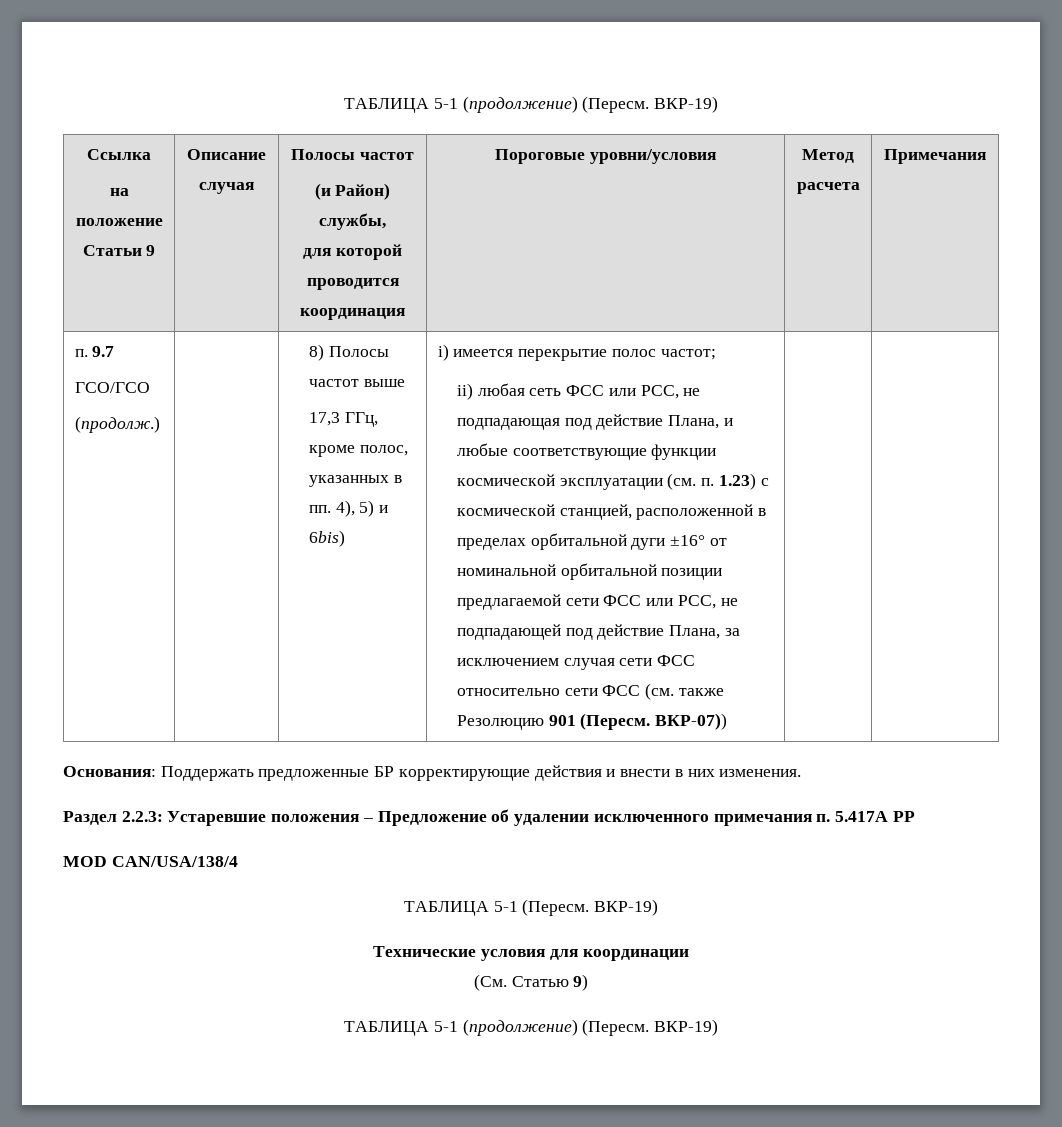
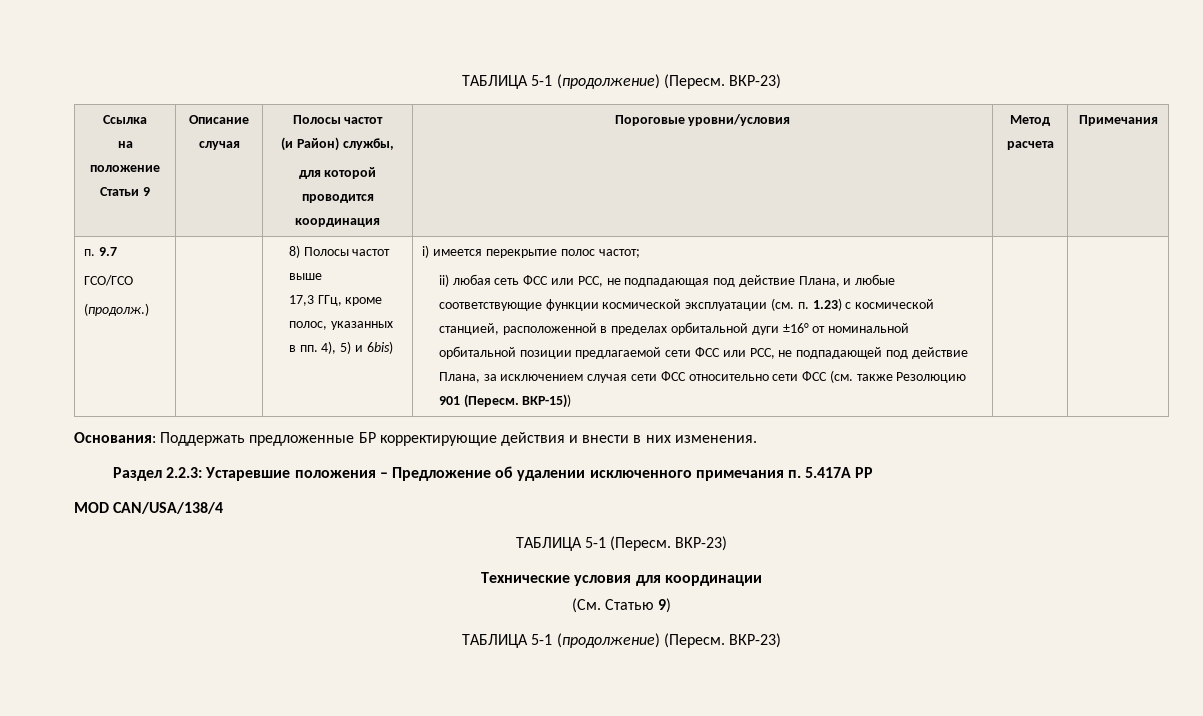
[344,96,718,113] ТАБЛИЦА 5-1 (продолжение) (Пересм. ВКР-19) -> [462,74,781,89] ТАБЛИЦА 5-1 (продолжение) (Пересм. ВКР-23)
[655,713,728,730] ВКР-07)) -> [522,394,572,408] ВКР-15))
[594,899,659,916] ВКР-19) -> [675,536,728,551] ВКР-23)
[653,1019,718,1036] ВКР-19) -> [728,633,781,648] ВКР-23)

